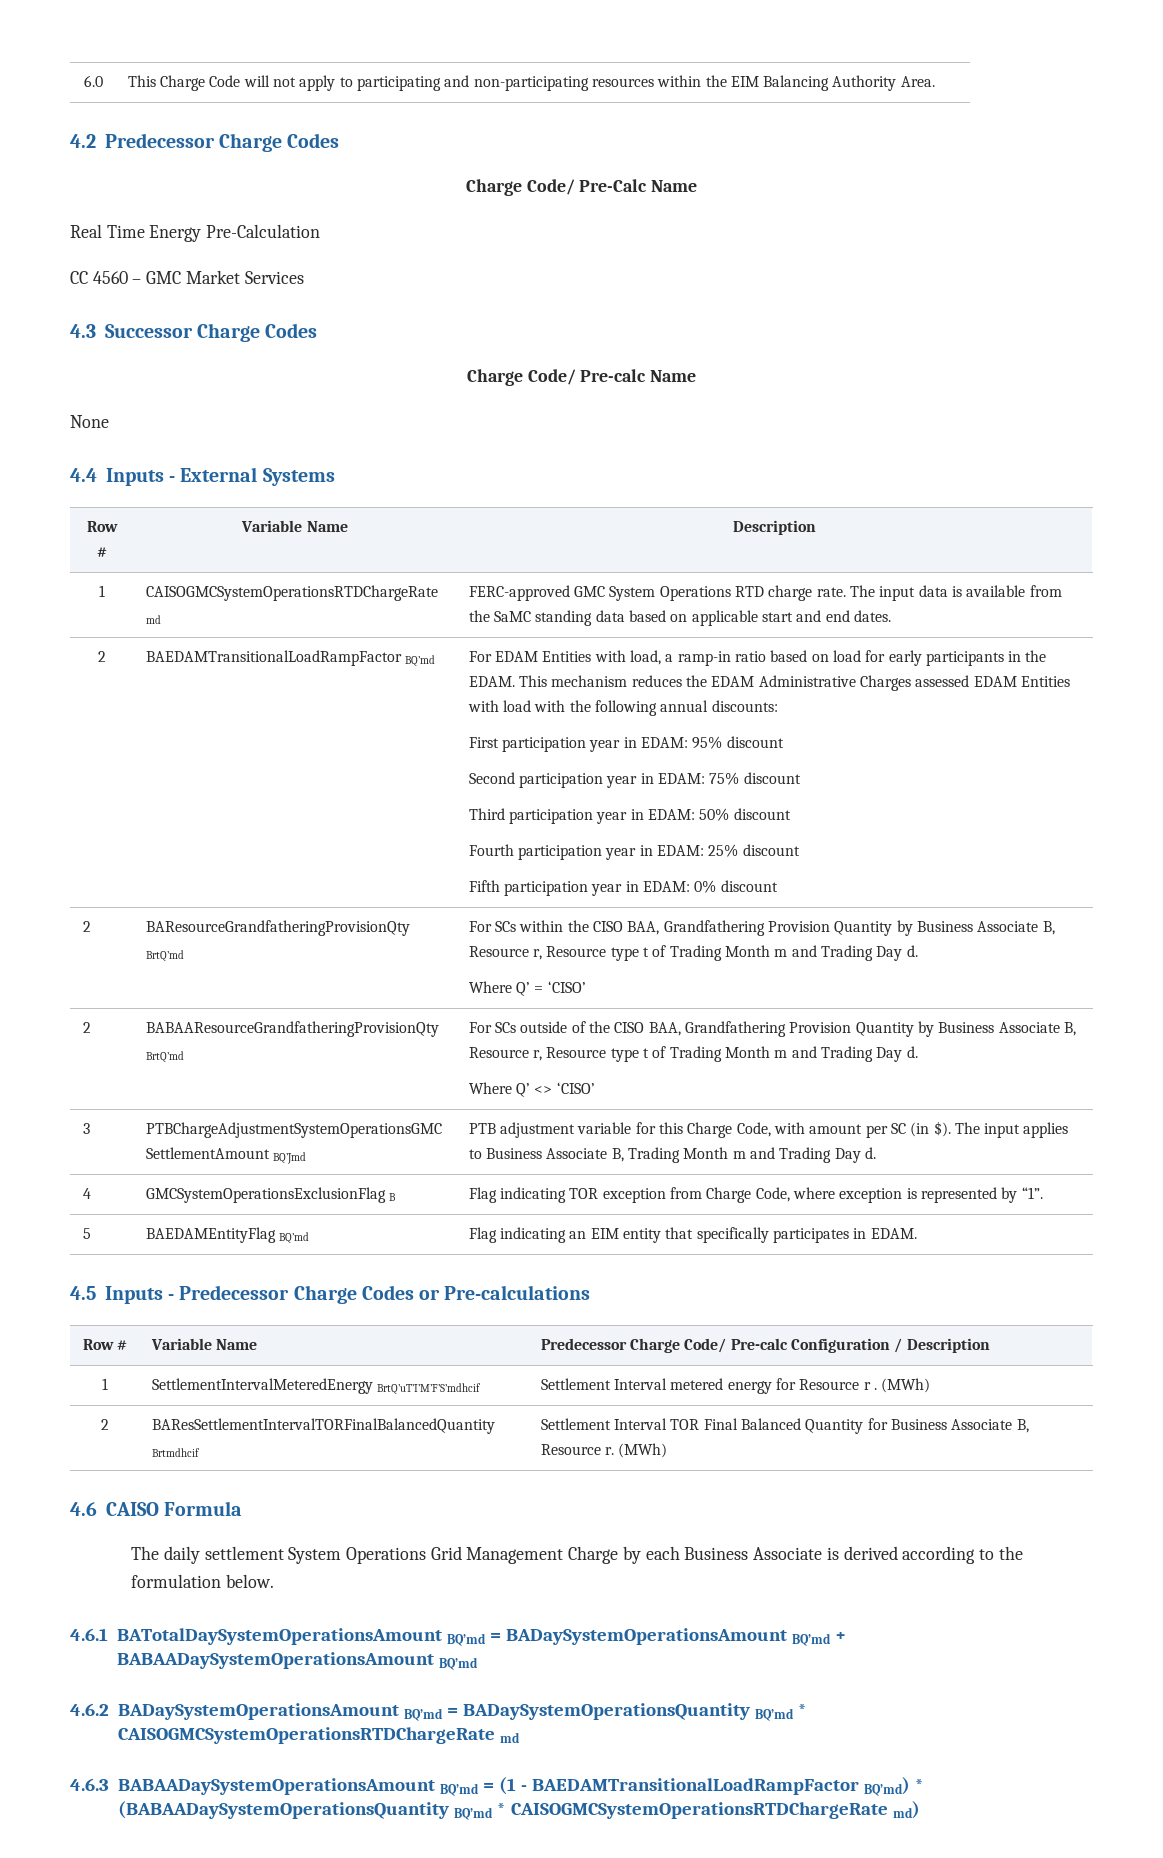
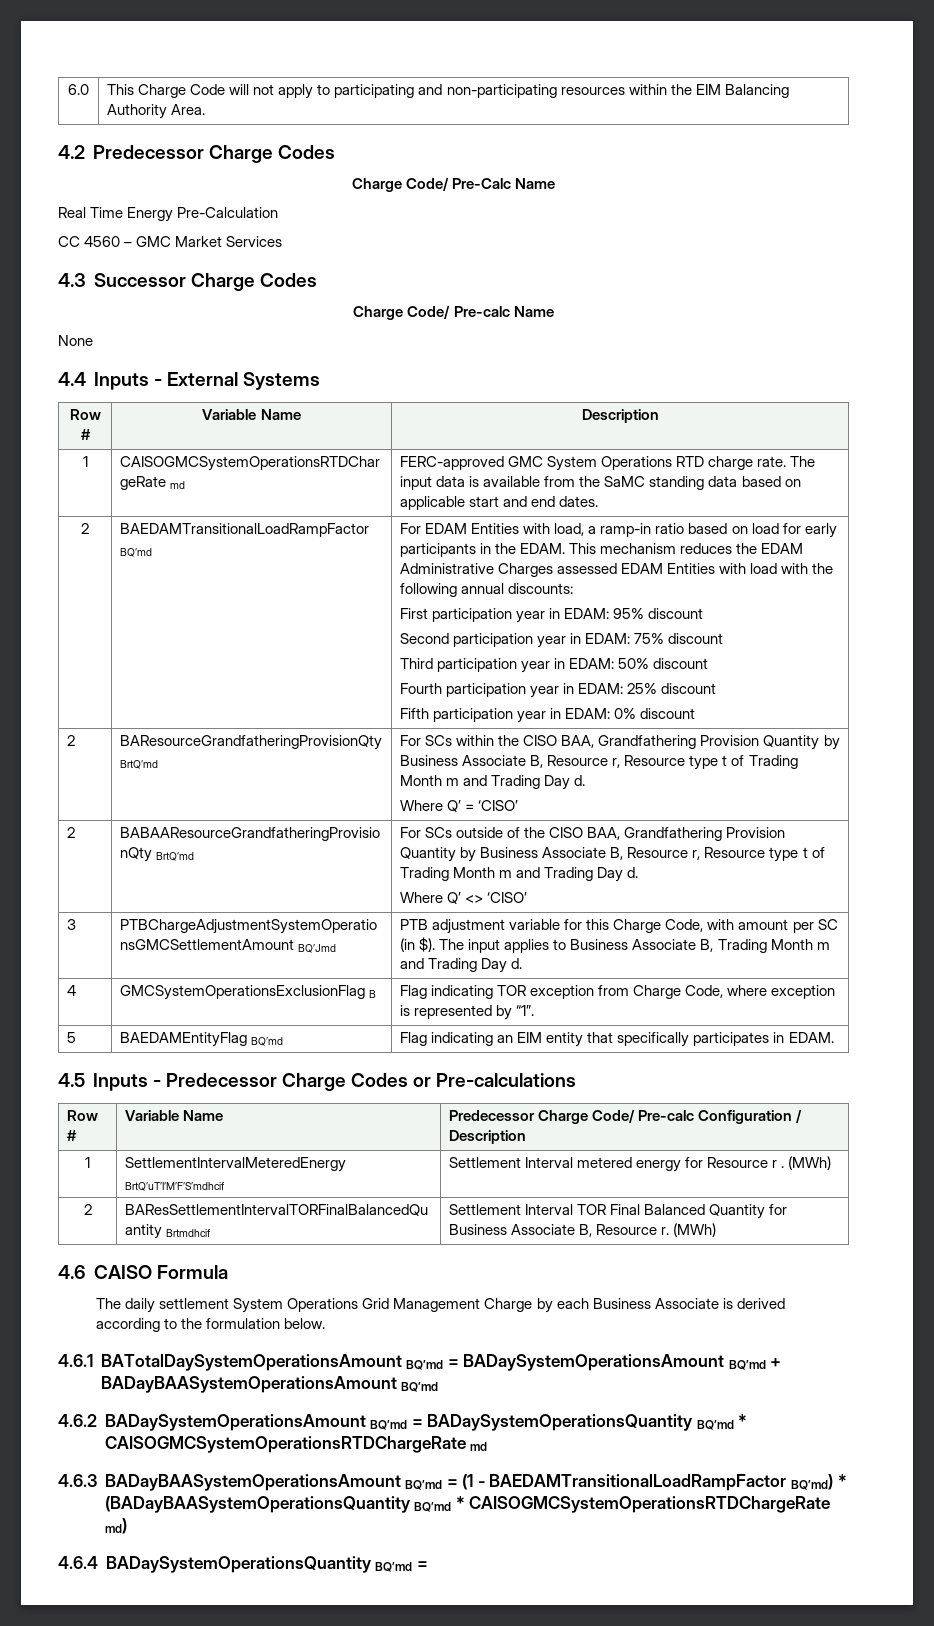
[116,1652,434,1669] BABAADaySystemOperationsAmount -> [100,1376,397,1393] BADayBAASystemOperationsAmount
[117,1778,435,1795] BABAADaySystemOperationsAmount -> [104,1474,401,1491] BADayBAASystemOperationsAmount
[117,1801,449,1819] (BABAADaySystemOperationsQuantity -> [104,1496,411,1513] (BADayBAASystemOperationsQuantity
(920, 1810) none -> [58,1556,428,1573] // 4.6.4 BADaySystemOperationsQuantity BQ’md =

